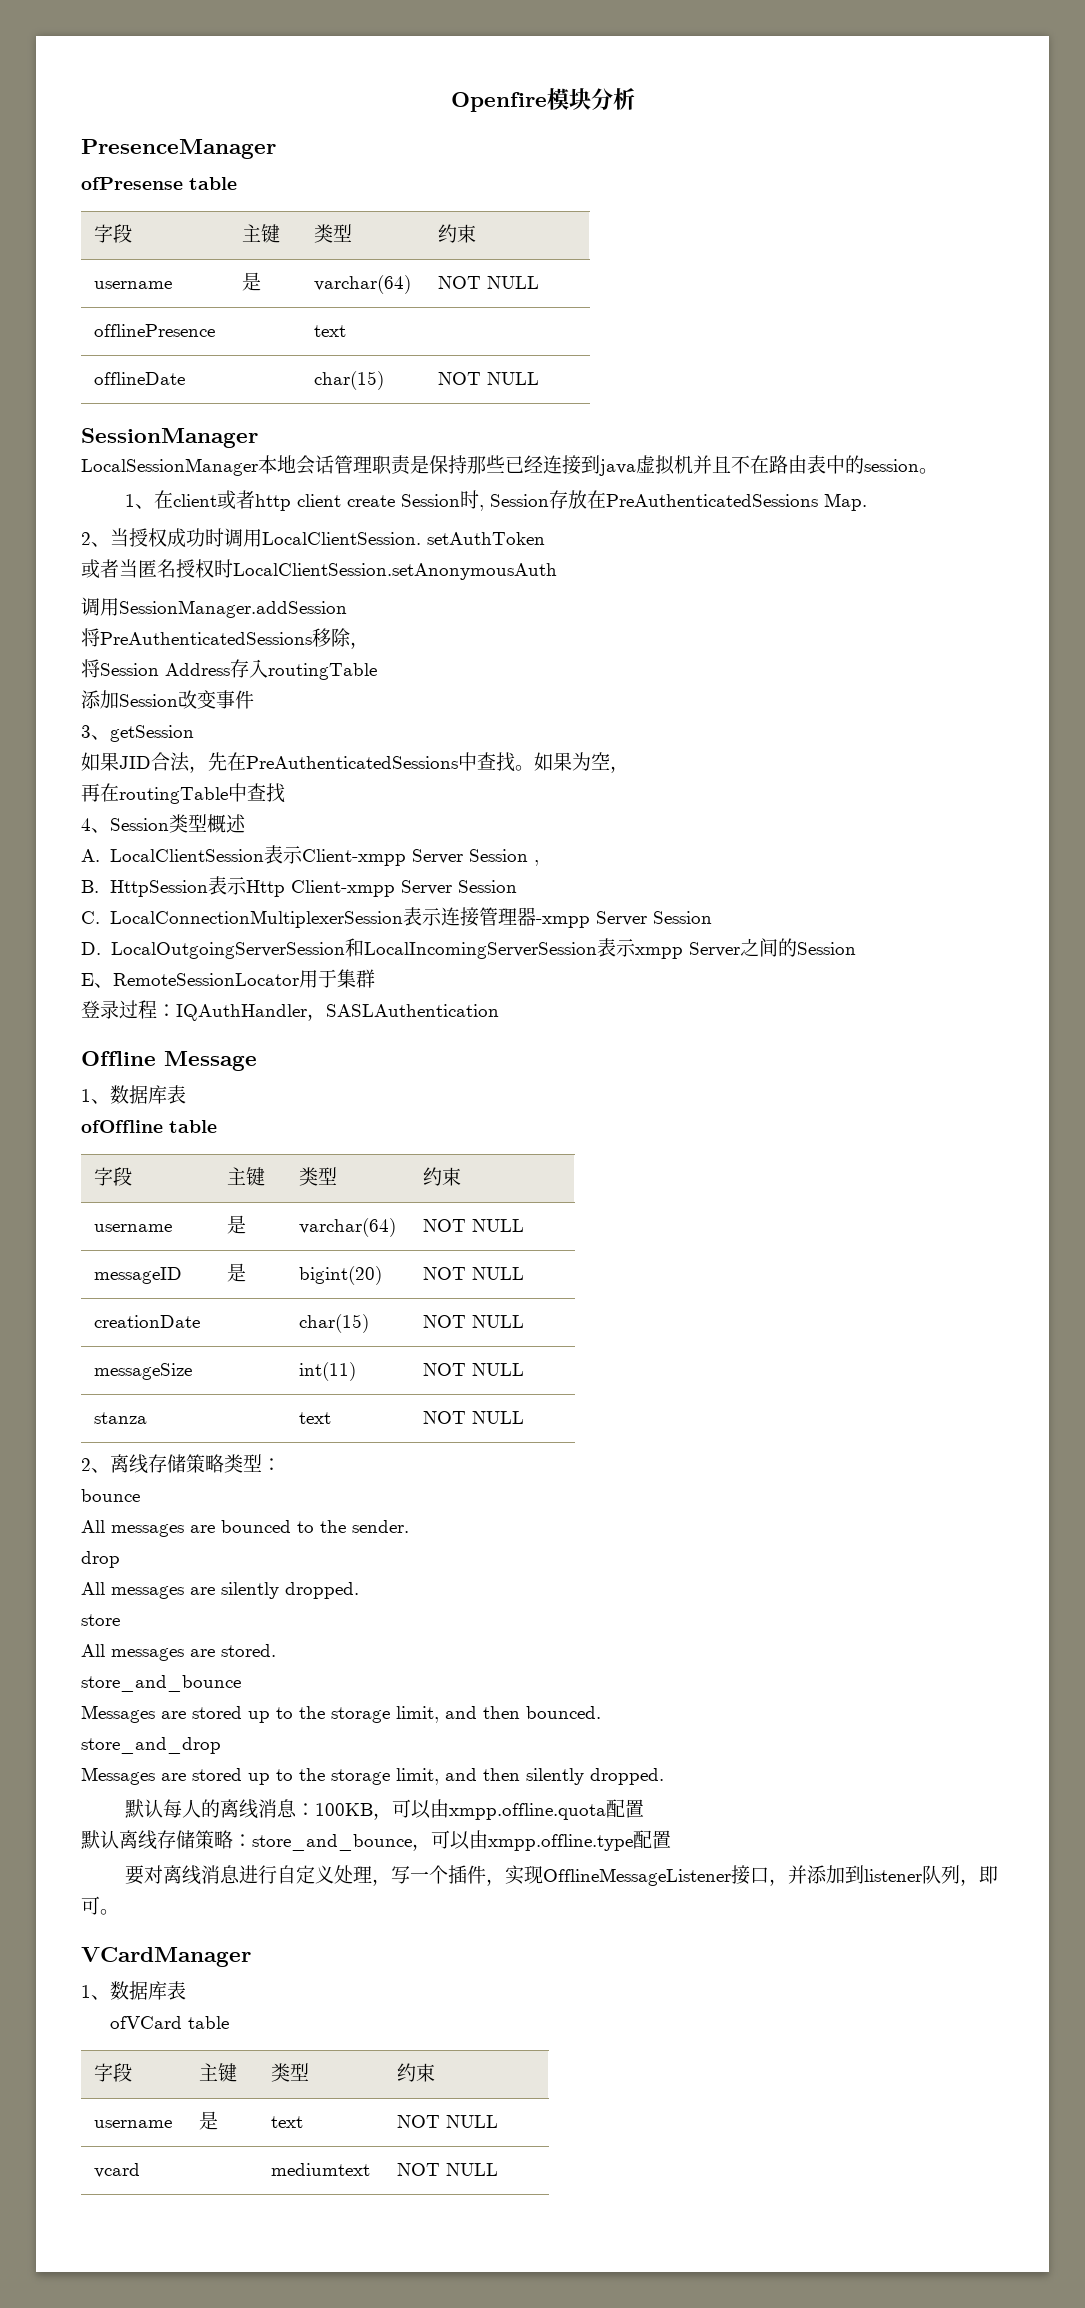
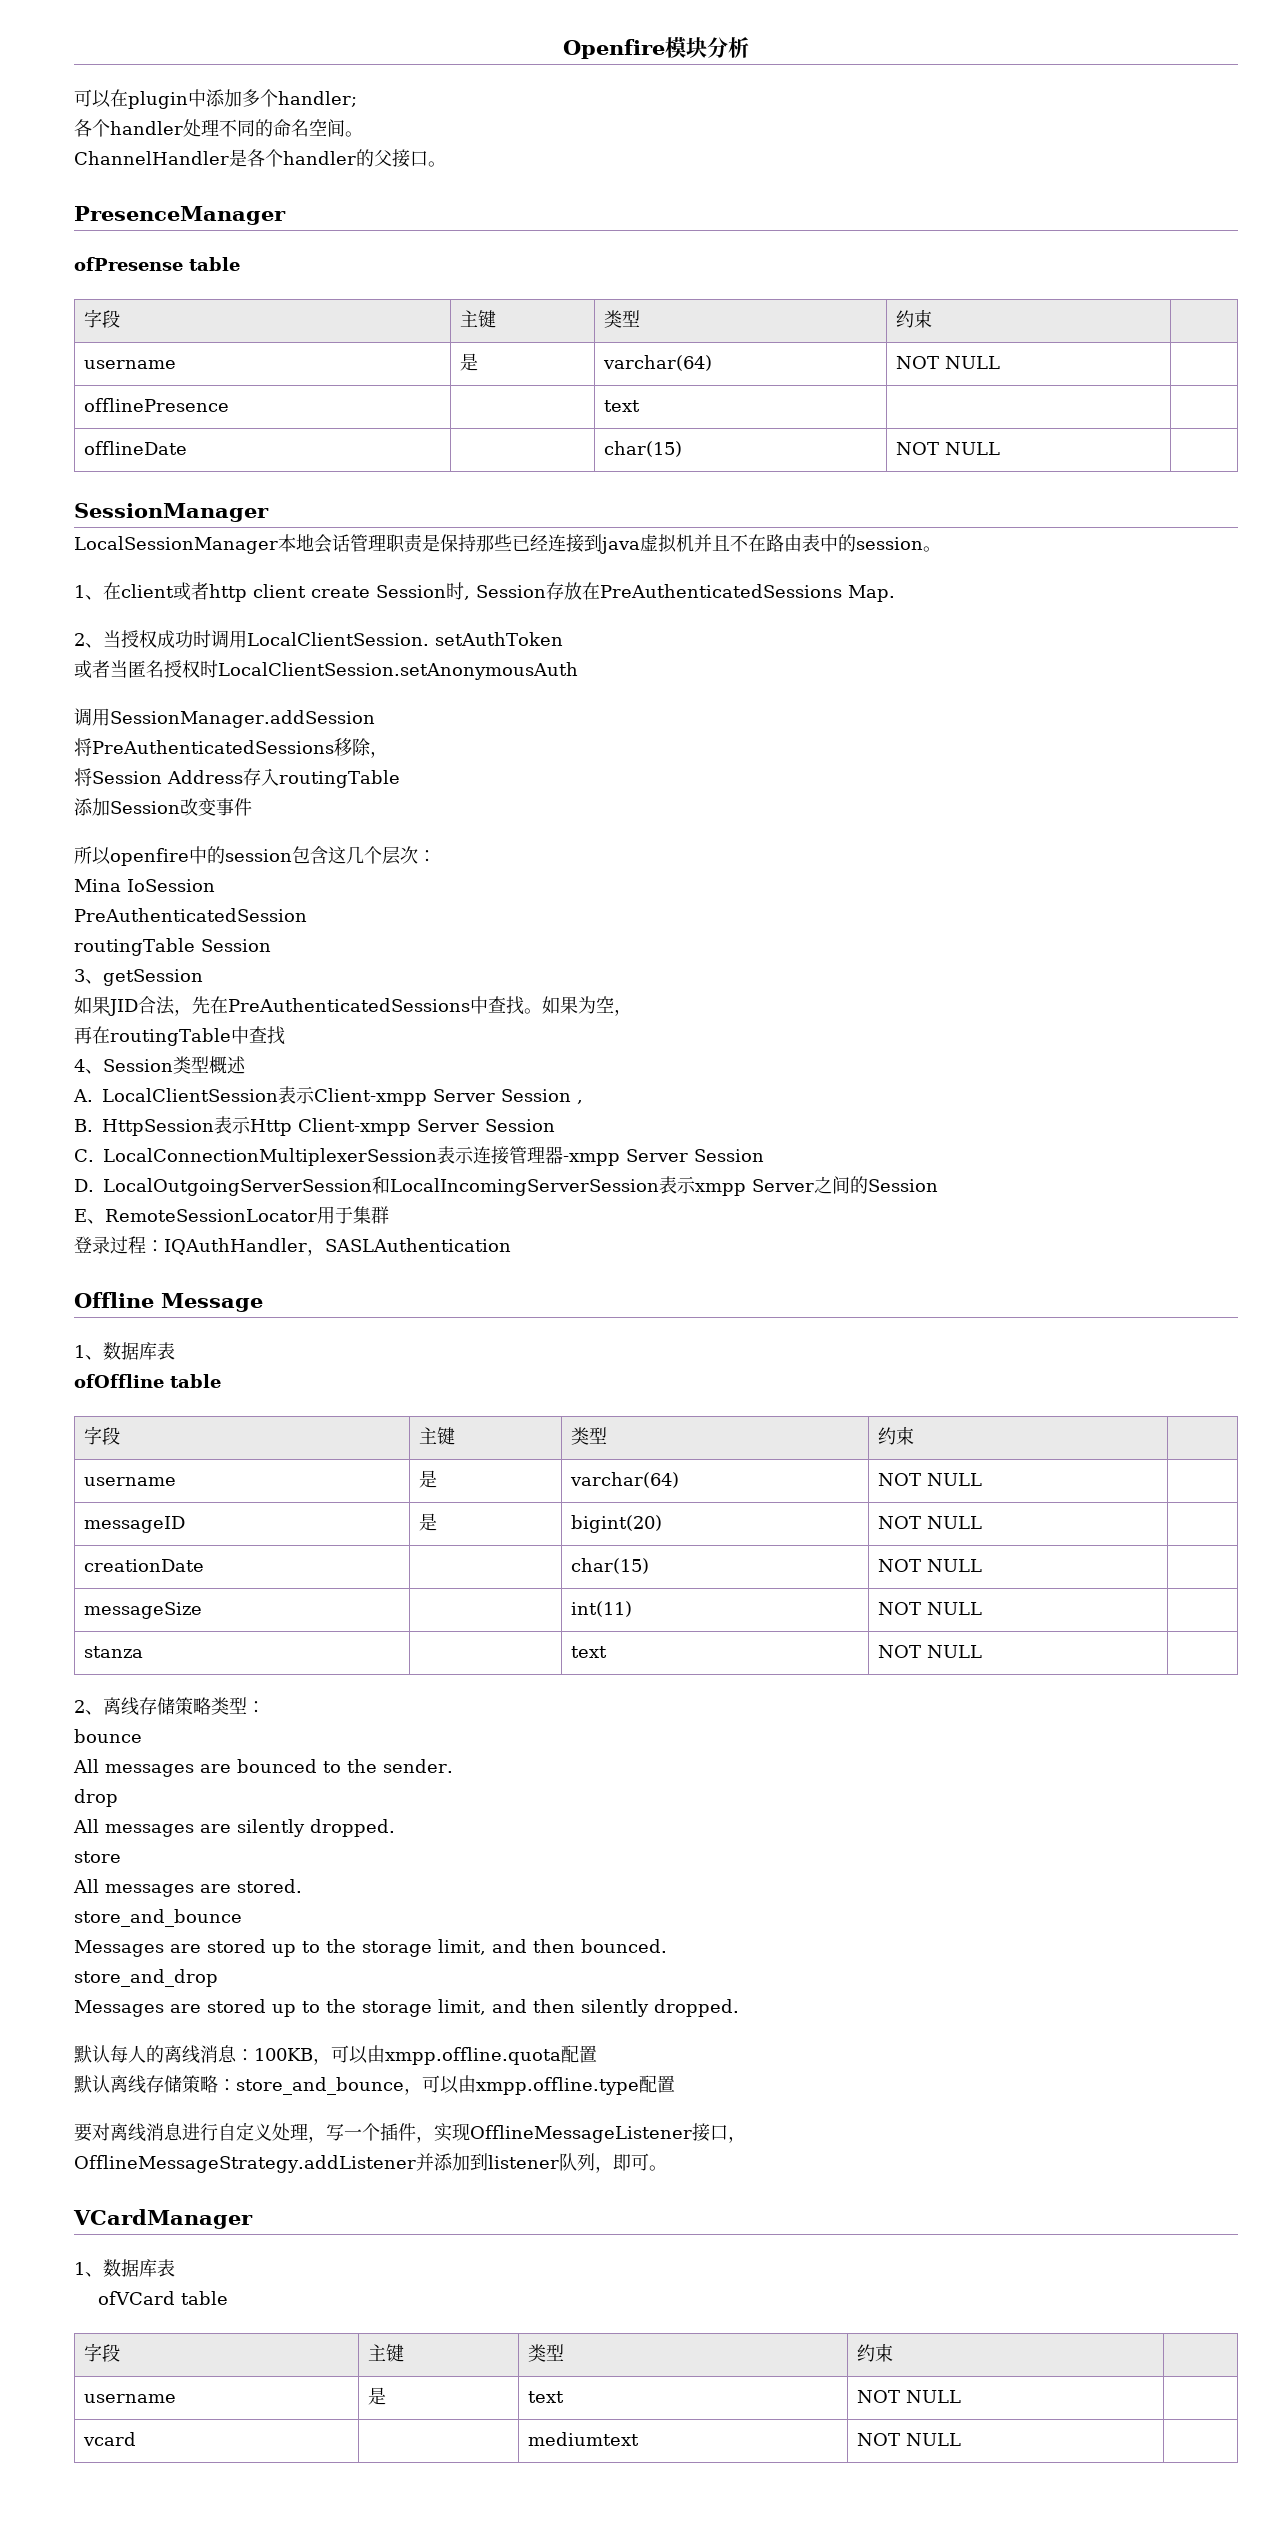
(635, 99) none -> [74,89,357,109] [74,119,363,137] [74,149,446,168] // 可以在plugin中添加多个handler; // 各个handler处理不同的命名空间。 // ChannelHandler是各个handler的父接口。
(254, 699) none -> [74,846,436,866] [74,879,215,892] [74,908,307,922] [74,938,271,956] // 所以openfire中的session包含这几个层次： // Mina IoSession // PreAuthenticatedSession // routingTable Session
(789, 1882) none -> [74,2155,416,2173] // OfflineMessageStrategy.addListener

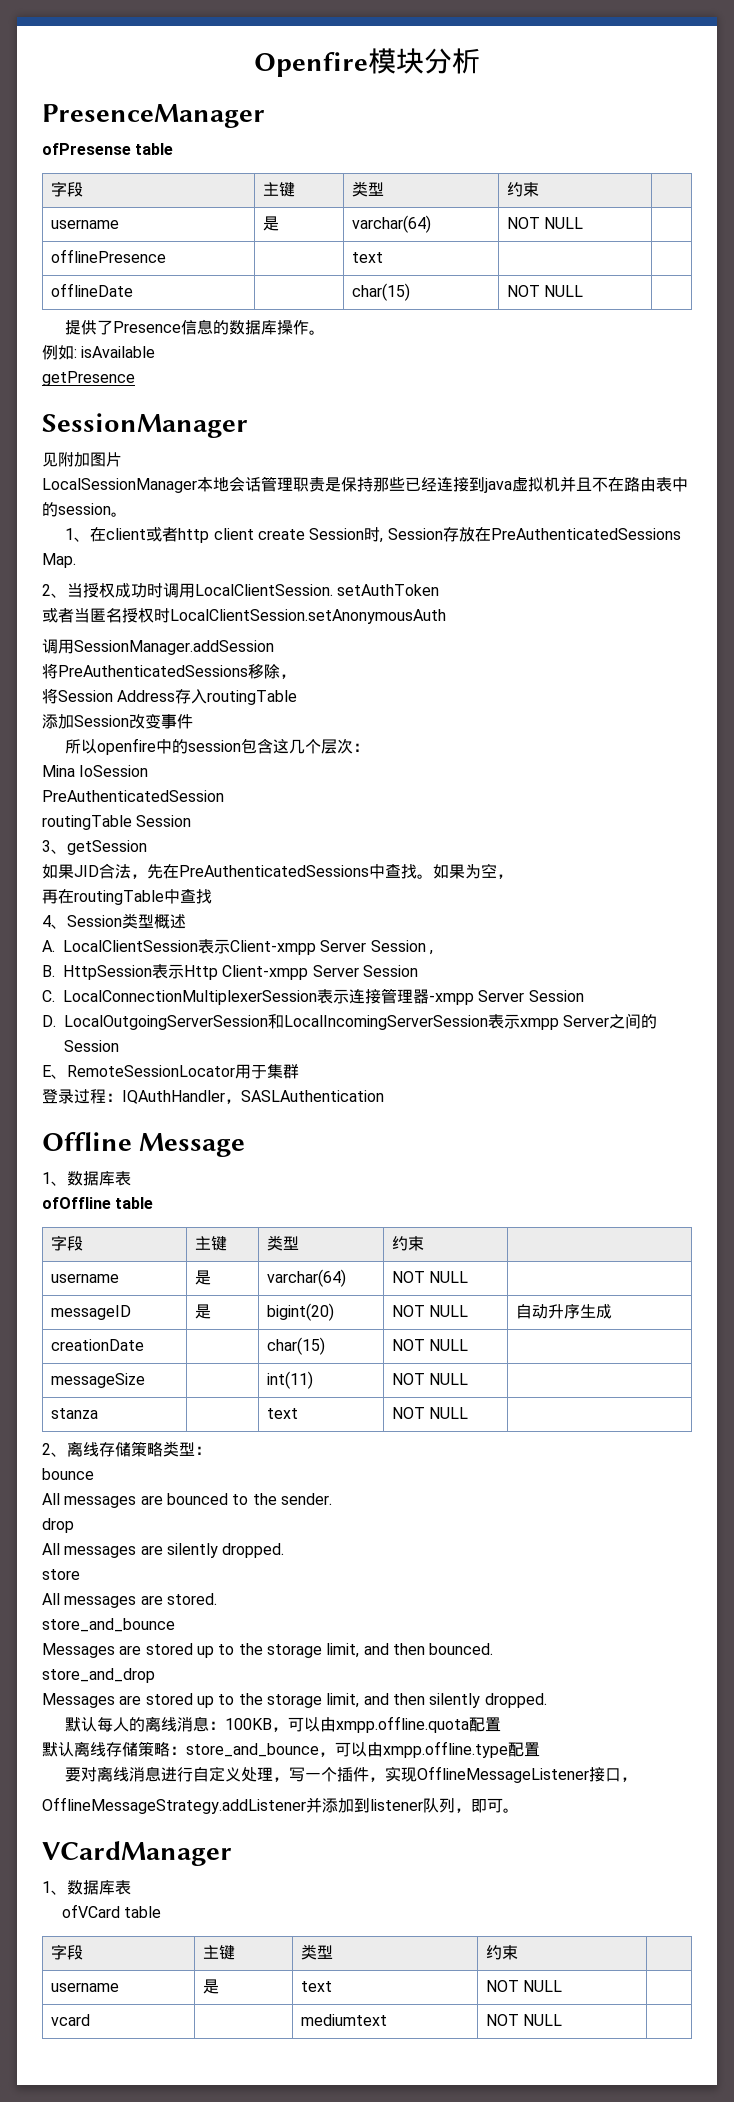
[74,89,357,109] [74,119,363,137] [74,149,446,168] // 可以在plugin中添加多个handler; // 各个handler处理不同的命名空间。 // ChannelHandler是各个handler的父接口。 -> (480, 61) none
(1001, 448) none -> [65,319,326,335] [42,345,156,360] [42,371,135,386] // 提供了Presence信息的数据库操作。 // 例如: isAvailable // getPresence
(269, 512) none -> [42,452,122,467] // 见附加图片
(983, 1522) none -> [515,1304,612,1319] 自动升序生成

